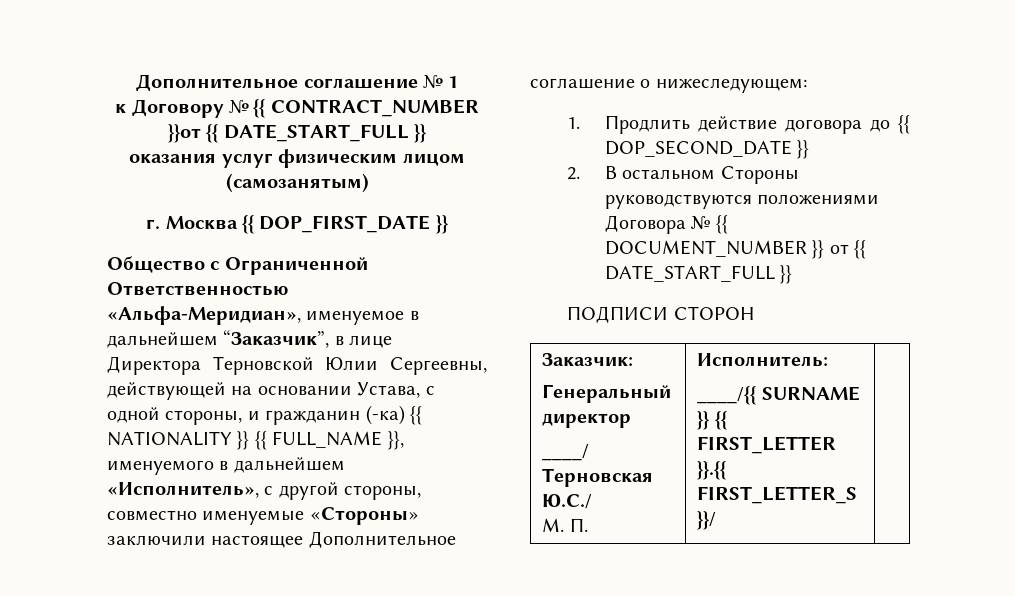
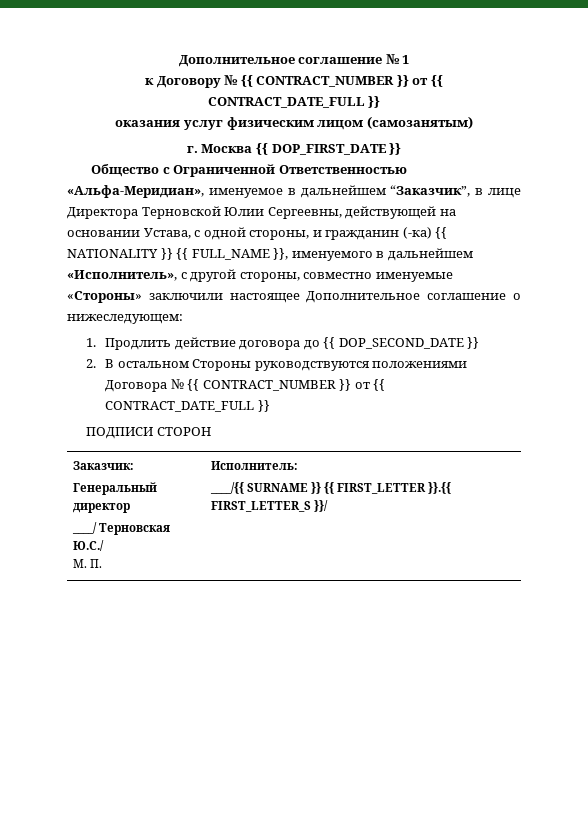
[167,124,409,143] }}от {{ DATE_START_FULL -> [396,75,443,87] [207,97,365,108] }} от {{ CONTRACT_DATE_FULL
[604,240,866,259] [604,265,775,282] DOCUMENT_NUMBER }} от {{ DATE_START_FULL -> [202,379,386,391] [105,401,255,412] CONTRACT_NUMBER }} от {{ CONTRACT_DATE_FULL

